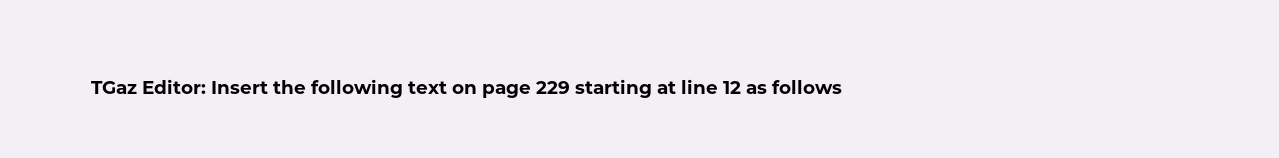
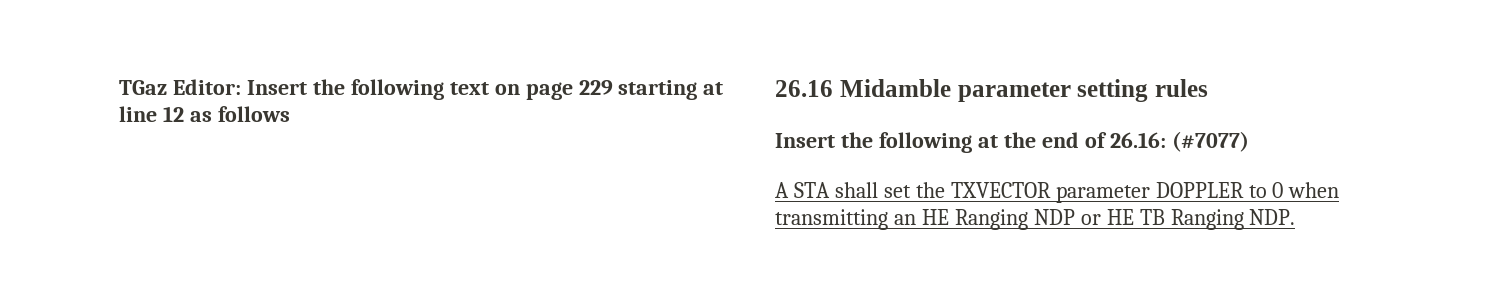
(842, 87) none -> [775,79,1208,102] [775,131,1249,153] [775,182,1340,203] [775,209,1296,230] // 26.16 Midamble parameter setting rules // Insert the following at the end of 26.16: (#7077) // A STA shall set the TXVECTOR parameter DOPPLER to 0 when transmitting an HE Ranging NDP or HE TB Ranging NDP.

